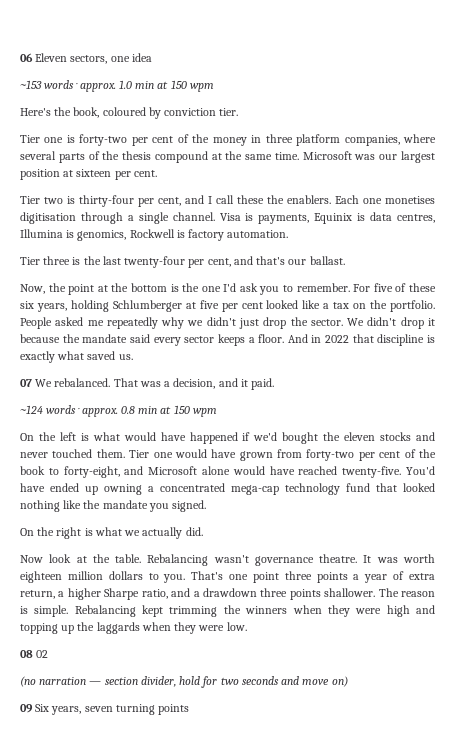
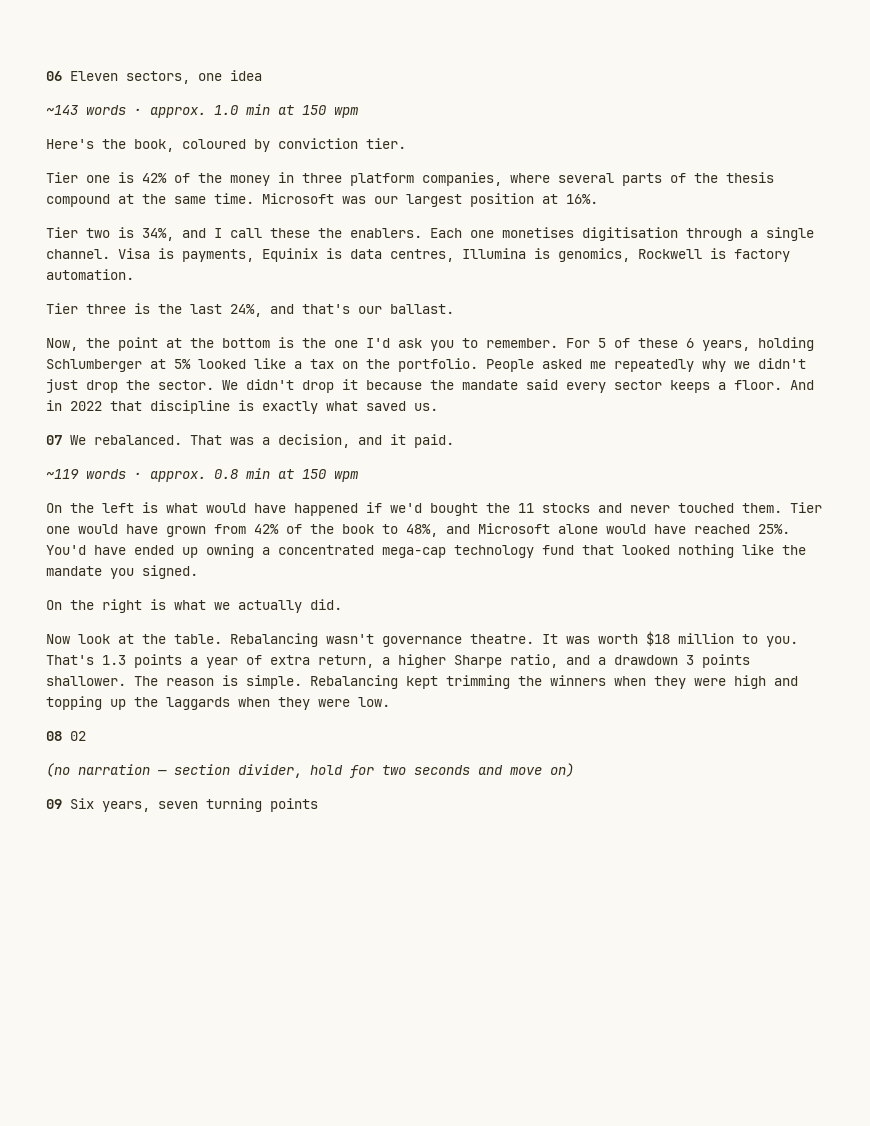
[20,80,42,89] ~153 -> [46,105,78,115] ~143
[79,134,174,146] forty-two per cent -> [142,173,167,183] 42%
[76,169,157,180] sixteen per cent. -> [566,194,598,204] 16%.
[79,195,181,207] thirty-four per cent, -> [142,228,174,241] 34%,
[124,256,231,268] twenty-four per cent, -> [230,304,262,317] 24%,
[373,283,393,292] five -> [598,338,606,348] 5
[20,301,34,309] six -> [686,338,694,348] 6
[199,300,263,312] five per cent -> [174,359,191,369] 5%
[20,405,43,414] ~124 -> [46,469,79,479] ~119
[344,432,376,441] eleven -> [518,503,534,513] 11
[306,449,401,461] forty-two per cent -> [254,524,279,534] 42%
[63,466,120,478] forty-eight, -> [406,524,438,537] 48%,
[342,466,402,478] twenty-five. -> [758,524,790,534] 25%.
[20,571,312,583] eighteen million dollars to you. That's one point three -> [646,631,798,647] [46,655,126,665] $18 million to you. That's 1.3
[260,588,288,597] three -> [686,655,694,665] 3

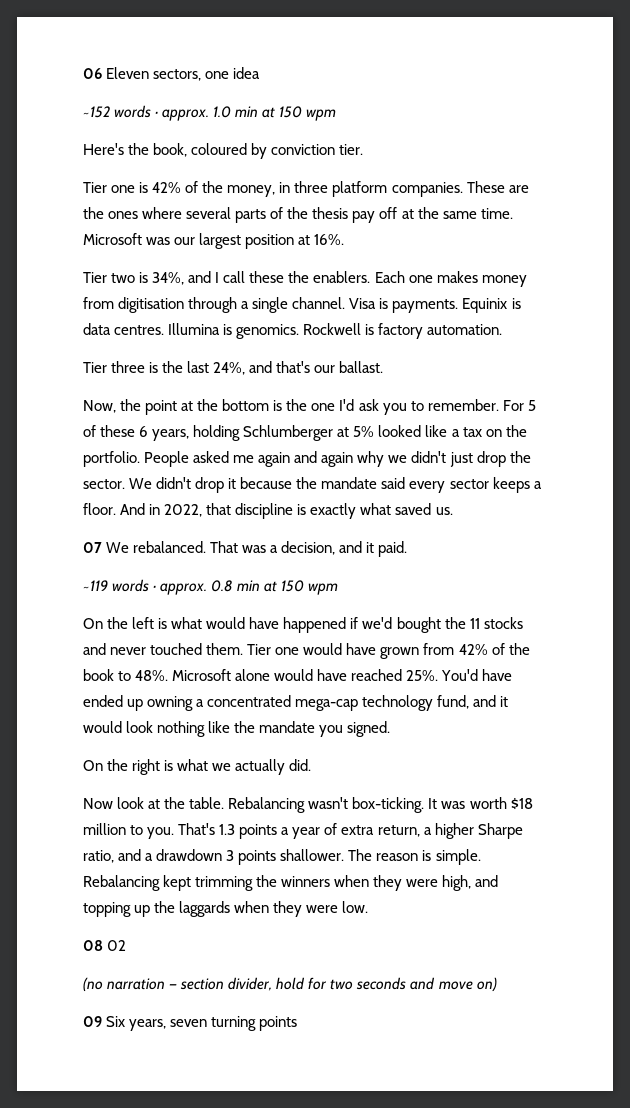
[46,105,78,115] ~143 -> [83,106,110,118] ~152
[230,175,270,186] money -> [227,185,276,197] money,
[422,172,502,186] companies, -> [391,181,529,197] [83,207,139,219] companies. These are the ones
[46,194,110,207] compound -> [352,207,398,223] pay off
[502,227,574,238] monetises -> [436,271,527,287] [83,297,114,309] makes money from
[182,249,254,262] payments, -> [392,299,459,313] payments.
[390,249,454,262] centres, -> [114,325,165,335] centres.
[558,248,630,262] genomics, -> [236,324,300,339] genomics.
[614,359,694,372] repeatedly -> [258,451,354,467] again and again
[70,401,102,411] 2022 -> [164,504,203,517] 2022,
[406,524,470,537] 48%, and -> [135,670,169,681] 48%.
[542,545,670,555] fund that looked -> [437,695,509,709] [83,721,154,733] fund, and it would look
[382,634,534,647] governance theatre. -> [352,797,425,813] box-ticking.
[734,675,766,689] high -> [442,875,472,891] high,

